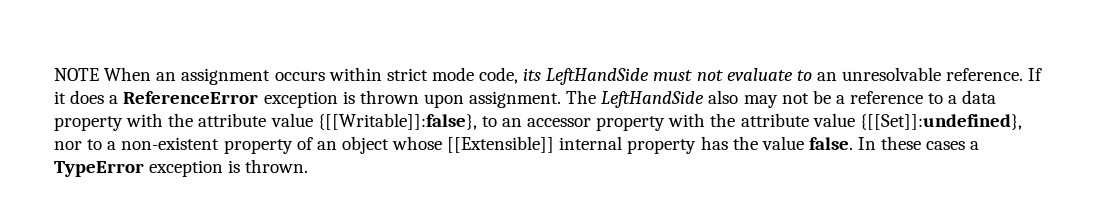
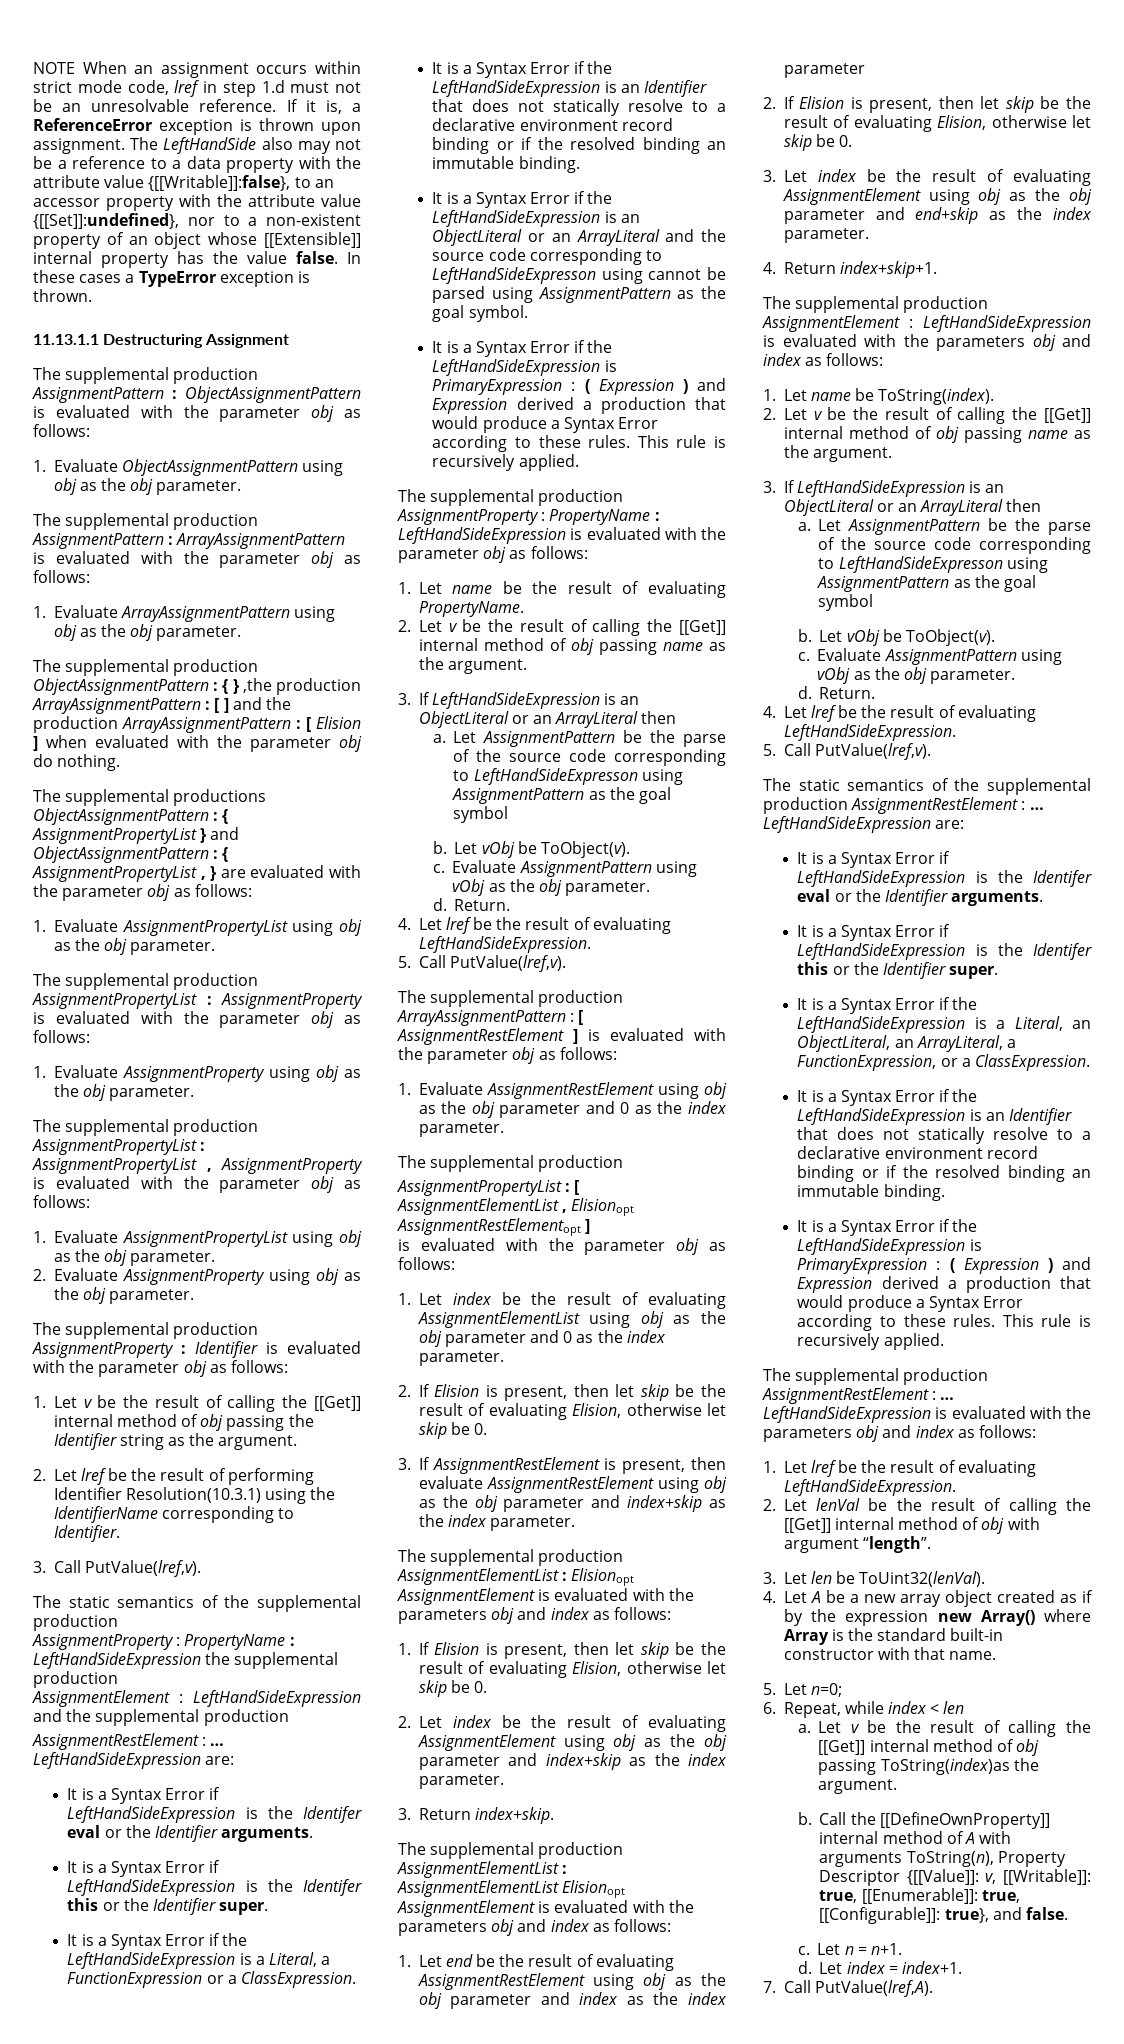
[523,68,812,85] its LeftHandSide must not evaluate to -> [174,80,361,97] [33,99,52,112] lref in step 1.d must not be
[70,90,105,104] does -> [325,100,342,114] is,
(309, 166) none -> [33,334,290,348] [33,367,259,384] [32,386,361,403] [33,405,361,422] [33,424,90,437] [33,459,344,476] [53,478,242,495] [33,513,259,530] [32,533,346,549] [33,551,361,568] [33,570,90,583] [33,605,336,622] [53,624,242,641] [33,659,259,676] [33,678,361,695] [32,697,291,714] [33,716,361,733] [33,735,362,752] [33,754,121,771] [33,789,267,806] [33,808,229,825] [32,827,240,844] [33,846,229,863] [32,865,361,882] [33,884,252,901] [33,919,362,936] [53,938,216,955] [33,973,259,990] [32,993,363,1009] [33,1011,361,1028] [33,1030,90,1043] [33,1065,361,1082] [53,1084,195,1101] [33,1119,259,1136] [32,1139,206,1155] [32,1158,363,1174] [33,1176,361,1193] [33,1195,90,1208] [33,1230,362,1247] [53,1249,216,1266] [33,1268,361,1285] [53,1287,195,1304] [33,1322,259,1339] [32,1341,361,1358] [33,1360,288,1377] [33,1395,361,1412] [53,1414,314,1431] [53,1433,298,1450] [33,1468,314,1485] [53,1487,336,1504] [53,1506,295,1523] [53,1525,120,1542] [33,1560,201,1577] [33,1595,361,1612] [33,1614,118,1631] [32,1634,295,1650] [33,1652,339,1669] [33,1671,118,1688] [32,1690,361,1707] [33,1709,289,1726] [32,1733,225,1750] [33,1752,235,1769] [67,1787,221,1804] [67,1806,362,1823] [67,1825,314,1842] [67,1860,221,1877] [67,1879,362,1896] [67,1898,269,1915] [67,1933,248,1950] [67,1952,331,1969] [67,1971,356,1988] [432,61,613,78] [432,80,707,97] [432,99,726,116] [432,118,673,131] [432,137,726,154] [432,156,580,173] [432,191,613,208] [432,210,640,227] [432,229,726,246] [432,248,662,265] [432,267,726,284] [432,286,726,303] [432,305,528,322] [432,340,613,357] [432,359,617,376] [432,378,726,395] [432,397,726,414] [432,416,659,433] [432,435,726,452] [432,454,579,471] [398,489,624,506] [397,509,660,525] [398,527,726,544] [398,546,588,563] [398,581,726,598] [418,601,524,617] [398,619,726,636] [418,638,726,655] [418,657,527,674] [398,692,640,709] [418,711,677,728] [432,730,726,747] [453,749,726,766] [453,768,683,785] [452,787,671,804] [453,806,509,823] [432,841,630,858] [432,860,697,877] [452,879,651,896] [432,898,511,911] [398,917,671,934] [418,936,591,953] [398,955,566,972] [398,990,624,1007] [397,1010,584,1026] [397,1028,726,1045] [398,1047,617,1064] [398,1082,727,1099] [418,1101,727,1118] [418,1122,504,1137] [398,1155,624,1172] [397,1180,580,1196] [397,1198,635,1216] [397,1218,591,1236] [398,1238,726,1255] [398,1257,455,1270] [398,1292,726,1309] [417,1311,726,1328] [418,1330,666,1347] [418,1351,504,1366] [398,1384,726,1401] [418,1403,726,1420] [418,1422,488,1439] [398,1457,726,1474] [418,1476,727,1493] [418,1495,726,1512] [418,1514,576,1531] [398,1549,624,1566] [397,1568,635,1586] [397,1588,694,1605] [398,1607,671,1624] [398,1642,726,1659] [418,1661,726,1678] [418,1680,488,1697] [398,1715,726,1732] [417,1734,727,1751] [418,1753,727,1770] [418,1774,504,1789] [398,1807,554,1824] [398,1842,624,1859] [397,1861,568,1878] [397,1880,626,1898] [397,1900,694,1917] [398,1919,671,1936] [398,1954,674,1971] [417,1973,726,1990] [418,1992,727,2009] [783,63,865,78] [763,96,1091,113] [783,115,1091,132] [783,134,853,151] [763,169,1091,186] [782,188,1092,205] [783,207,1092,224] [783,228,869,243] [763,261,937,278] [763,296,989,313] [762,315,1091,332] [763,334,1091,351] [763,353,884,366] [763,388,995,405] [763,407,1091,424] [783,426,1091,443] [783,445,892,462] [763,480,1005,497] [783,499,1042,516] [797,518,1091,535] [818,537,1091,554] [818,556,1048,573] [817,575,1036,592] [818,594,874,611] [797,629,995,646] [797,648,1062,665] [817,667,1016,684] [797,686,876,699] [763,705,1036,722] [783,724,956,741] [763,743,931,760] [763,778,1091,795] [763,797,1044,814] [763,816,965,833] [797,851,951,868] [797,870,1092,887] [797,889,1044,906] [797,924,951,941] [797,943,1092,960] [797,962,999,979] [797,997,978,1014] [797,1016,1091,1033] [797,1035,1016,1052] [797,1054,1090,1071] [797,1089,978,1106] [797,1108,1072,1125] [797,1127,1091,1144] [797,1146,1038,1159] [797,1165,1091,1182] [797,1184,945,1201] [797,1219,978,1236] [797,1238,982,1255] [797,1257,1091,1274] [797,1276,1091,1293] [797,1295,1024,1312] [797,1314,1091,1331] [797,1333,944,1350] [763,1368,989,1385] [762,1387,955,1404] [763,1406,1091,1423] [763,1425,1036,1442] [763,1460,1036,1477] [783,1479,956,1496] [763,1498,1091,1515] [783,1517,1040,1534] [783,1536,931,1553] [763,1571,986,1587] [763,1590,1093,1607] [783,1609,1091,1626] [783,1628,1004,1645] [783,1647,997,1660] [763,1683,842,1697] [763,1701,965,1718] [797,1720,1091,1737] [818,1739,1040,1756] [818,1758,1039,1775] [818,1779,898,1794] [797,1812,1050,1829] [819,1831,1012,1844] [819,1851,1066,1867] [819,1869,1091,1886] [819,1888,1020,1904] [819,1907,1068,1924] [797,1943,902,1955] [797,1961,962,1974] [763,1980,933,1997] // 11.13.1.1 Destructuring Assignment // The supplemental production AssignmentPattern : ObjectAssignmentPattern is evaluated with the parameter obj as follows: // 1. Evaluate ObjectAssignmentPattern using obj as the obj parameter. // The supplemental production AssignmentPattern : ArrayAssignmentPattern is evaluated with the parameter obj as follows: // 1. Evaluate ArrayAssignmentPattern using obj as the obj parameter. // The supplemental production ObjectAssignmentPattern : { } ,the production ArrayAssignmentPattern : [ ] and the production ArrayAssignmentPattern : [ Elision ] when evaluated with the parameter obj do nothing. // The supplemental productions ObjectAssignmentPattern : { AssignmentPropertyList } and ObjectAssignmentPattern : { AssignmentPropertyList , } are evaluated with the parameter obj as follows: // 1. Evaluate AssignmentPropertyList using obj as the obj parameter. // The supplemental production AssignmentPropertyList : AssignmentProperty is evaluated with the parameter obj as follows: // 1. Evaluate AssignmentProperty using obj as the obj parameter. // The supplemental production AssignmentPropertyList : AssignmentPropertyList , AssignmentProperty is evaluated with the parameter obj as follows: // 1. Evaluate AssignmentPropertyList using obj as the obj parameter. // 2. Evaluate AssignmentProperty using obj as the obj parameter. // The supplemental production AssignmentProperty : Identifier is evaluated with the parameter obj as follows: // 1. Let v be the result of calling the [[Get]] internal method of obj passing the Identifier string as the argument. // 2. Let lref be the result of performing Identifier Resolution(10.3.1) using the IdentifierName corresponding to Identifier. // 3. Call PutValue(lref,v). // The static semantics of the supplemental production // AssignmentProperty : PropertyName : LeftHandSideExpression the supplemental production // AssignmentElement : LeftHandSideExpression and the supplemental production // AssignmentRestElement : … LeftHandSideExpression are: // It is a Syntax Error if LeftHandSideExpression is the Identifer eval or the Identifier arguments. // It is a Syntax Error if LeftHandSideExpression is the Identifer this or the Identifier super. // It is a Syntax Error if the LeftHandSideExpression is a Literal, a FunctionExpression or a ClassExpression. // It is a Syntax Error if the LeftHandSideExpression is an Identifier that does not statically resolve to a declarative environment record binding or if the resolved binding an immutable binding. // It is a Syntax Error if the LeftHandSideExpression is an ObjectLiteral or an ArrayLiteral and the source code corresponding to LeftHandSideExpresson using cannot be parsed using AssignmentPattern as the goal symbol. // It is a Syntax Error if the LeftHandSideExpression is PrimaryExpression : ( Expression ) and Expression derived a production that would produce a Syntax Error according to these rules. This rule is recursively applied. // The supplemental production AssignmentProperty : PropertyName : LeftHandSideExpression is evaluated with the parameter obj as follows: // 1. Let name be the result of evaluating PropertyName. // 2. Let v be the result of calling the [[Get]] internal method of obj passing name as the argument. // 3. If LeftHandSideExpression is an ObjectLiteral or an ArrayLiteral then // a. Let AssignmentPattern be the parse of the source code corresponding to LeftHandSideExpresson using AssignmentPattern as the goal symbol // b. Let vObj be ToObject(v). // c. Evaluate AssignmentPattern using vObj as the obj parameter. // d. Return. // 4. Let lref be the result of evaluating LeftHandSideExpression. // 5. Call PutValue(lref,v). // The supplemental production ArrayAssignmentPattern : [ AssignmentRestElement ] is evaluated with the parameter obj as follows: // 1. Evaluate AssignmentRestElement using obj as the obj parameter and 0 as the index parameter. // The supplemental production // AssignmentPropertyList : [ AssignmentElementList , Elisionopt AssignmentRestElementopt ] // is evaluated with the parameter obj as follows: // 1. Let index be the result of evaluating AssignmentElementList using obj as the obj parameter and 0 as the index parameter. // 2. If Elision is present, then let skip be the result of evaluating Elision, otherwise let skip be 0. // 3. If AssignmentRestElement is present, then evaluate AssignmentRestElement using obj as the obj parameter and index+skip as the index parameter. // The supplemental production AssignmentElementList : Elisionopt AssignmentElement is evaluated with the parameters obj and index as follows: // 1. If Elision is present, then let skip be the result of evaluating Elision, otherwise let skip be 0. // 2. Let index be the result of evaluating AssignmentElement using obj as the obj parameter and index+skip as the index parameter. // 3. Return index+skip. // The supplemental production AssignmentElementList : AssignmentElementList Elisionopt AssignmentElement is evaluated with the parameters obj and index as follows: // 1. Let end be the result of evaluating AssignmentRestElement using obj as the obj parameter and index as the index parameter // 2. If Elision is present, then let skip be the result of evaluating Elision, otherwise let skip be 0. // 3. Let index be the result of evaluating AssignmentElement using obj as the obj parameter and end+skip as the index parameter. // 4. Return index+skip+1. // The supplemental production AssignmentElement : LeftHandSideExpression is evaluated with the parameters obj and index as follows: // 1. Let name be ToString(index). // 2. Let v be the result of calling the [[Get]] internal method of obj passing name as the argument. // 3. If LeftHandSideExpression is an ObjectLiteral or an ArrayLiteral then // a. Let AssignmentPattern be the parse of the source code corresponding to LeftHandSideExpresson using AssignmentPattern as the goal symbol // b. Let vObj be ToObject(v). // c. Evaluate AssignmentPattern using vObj as the obj parameter. // d. Return. // 4. Let lref be the result of evaluating LeftHandSideExpression. // 5. Call PutValue(lref,v). // The static semantics of the supplemental production AssignmentRestElement : … LeftHandSideExpression are: // It is a Syntax Error if LeftHandSideExpression is the Identifer eval or the Identifier arguments. // It is a Syntax Error if LeftHandSideExpression is the Identifer this or the Identifier super. // It is a Syntax Error if the LeftHandSideExpression is a Literal, an ObjectLiteral, an ArrayLiteral, a FunctionExpression, or a ClassExpression. // It is a Syntax Error if the LeftHandSideExpression is an Identifier that does not statically resolve to a declarative environment record binding or if the resolved binding an immutable binding. // It is a Syntax Error if the LeftHandSideExpression is PrimaryExpression : ( Expression ) and Expression derived a production that would produce a Syntax Error according to these rules. This rule is recursively applied. // The supplemental production AssignmentRestElement : … LeftHandSideExpression is evaluated with the parameters obj and index as follows: // 1. Let lref be the result of evaluating LeftHandSideExpression. // 2. Let lenVal be the result of calling the [[Get]] internal method of obj with argument “length”. // 3. Let len be ToUint32(lenVal). // 4. Let A be a new array object created as if by the expression new Array() where Array is the standard built-in constructor with that name. // 5. Let n=0; // 6. Repeat, while index < len // a. Let v be the result of calling the [[Get]] internal method of obj passing ToString(index)as the argument. // b. Call the [[DefineOwnProperty]] internal method of A with arguments ToString(n), Property Descriptor {[[Value]]: v, [[Writable]]: true, [[Enumerable]]: true, [[Configurable]]: true}, and false. // c. Let n = n+1. // d. Let index = index+1. // 7. Call PutValue(lref,A).

